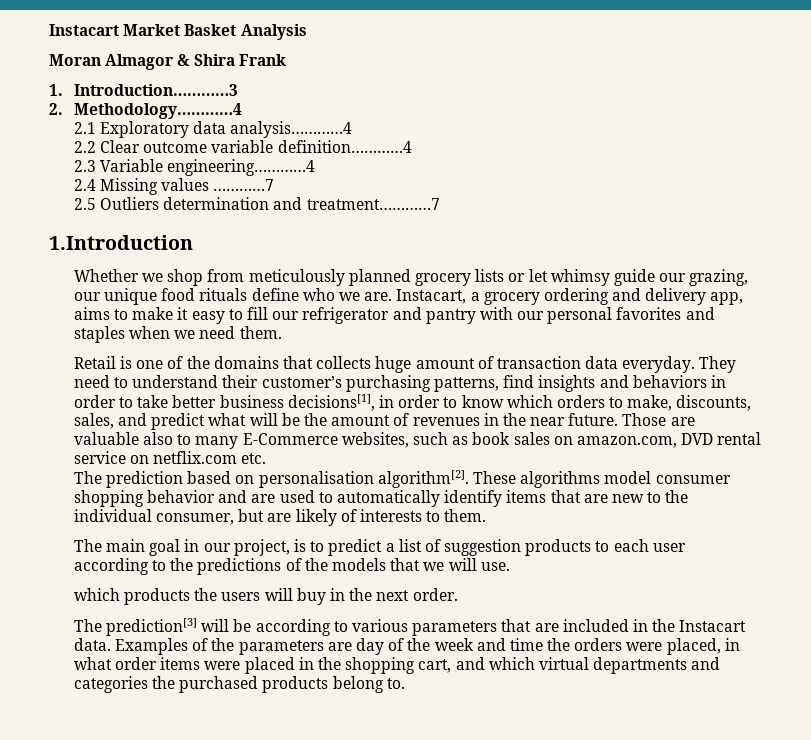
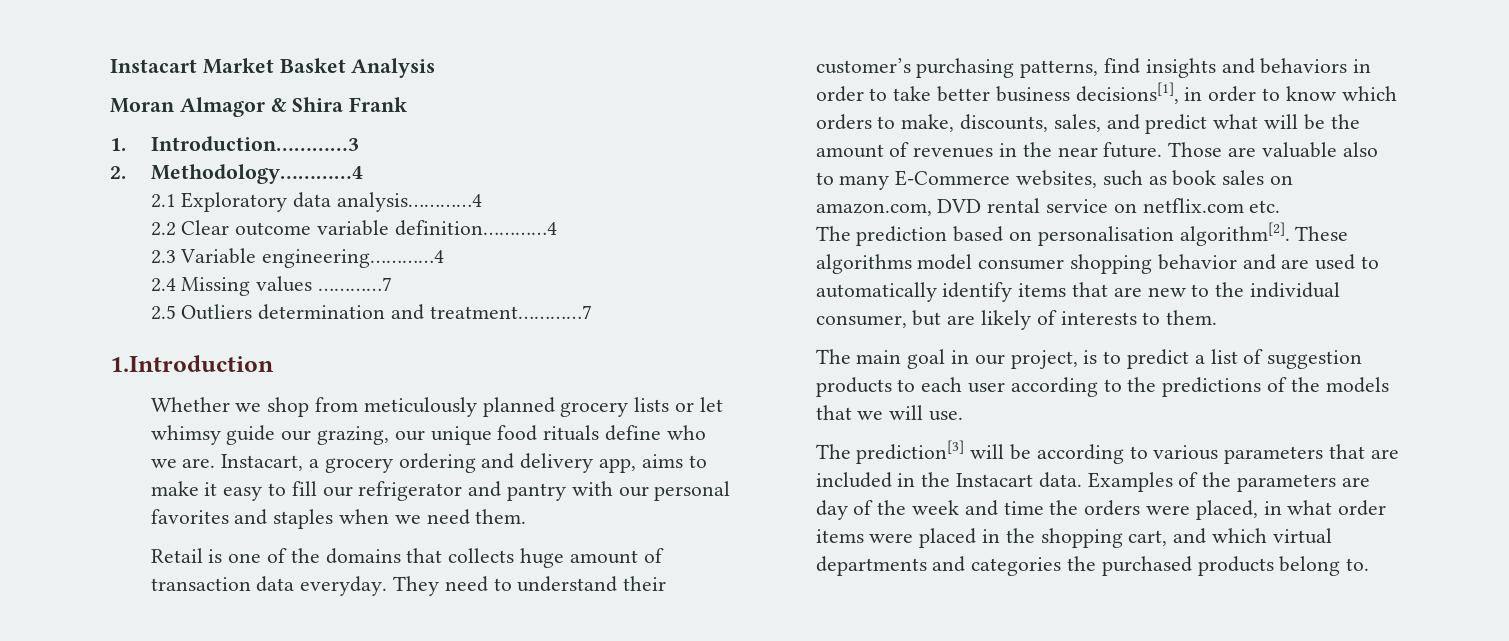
[73,588,458,605] // which products the users will buy in the next order. -> (963, 416) none

